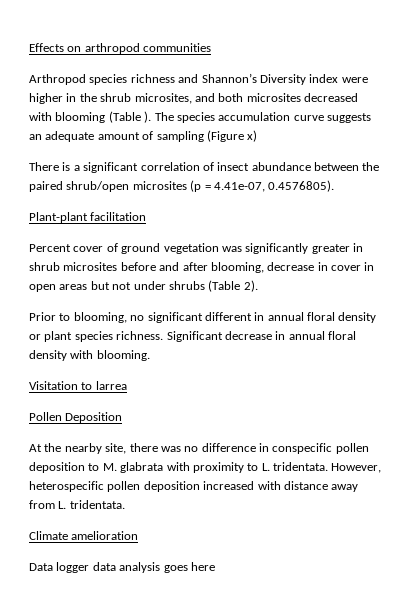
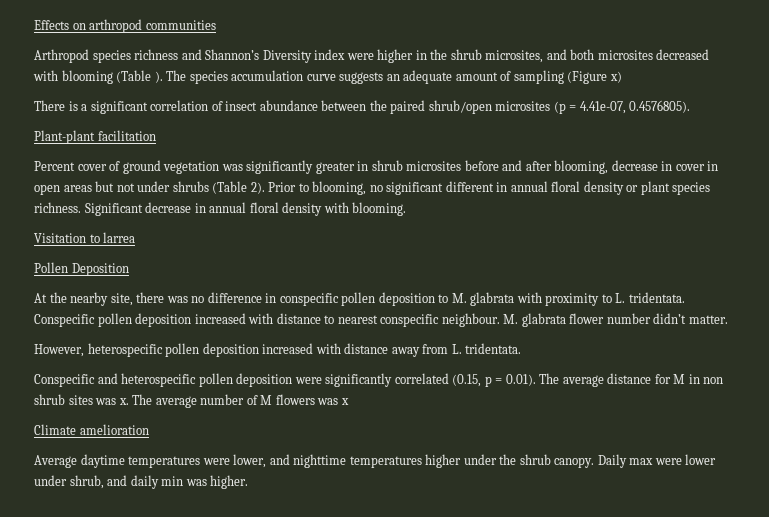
(258, 286) // -> (265, 188) none
(328, 466) none -> [34,313,728,327] Conspecific pollen deposition increased with distance to nearest conspecific neighbour. M. glabrata flower number didn’t matter. //
[29,531,139,540] [29,562,215,573] Climate amelioration // Data logger data analysis goes here -> [34,373,724,387] [34,394,349,408] [34,424,149,435] [34,454,717,468] [34,475,249,489] Conspecific and heterospecific pollen deposition were significantly correlated (0.15, p = 0.01). The average distance for M in non shrub sites was x. The average number of M flowers was x // Climate amelioration // Average daytime temperatures were lower, and nighttime temperatures higher under the shrub canopy. Daily max were lower under shrub, and daily min was higher.

